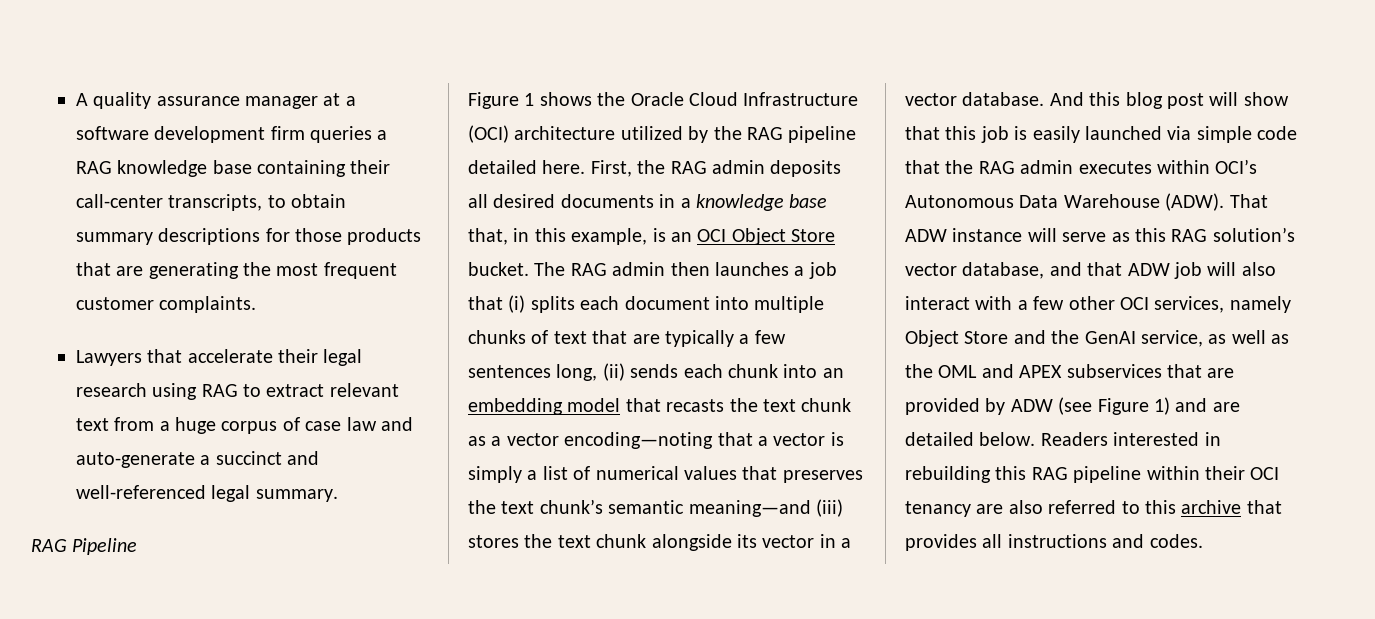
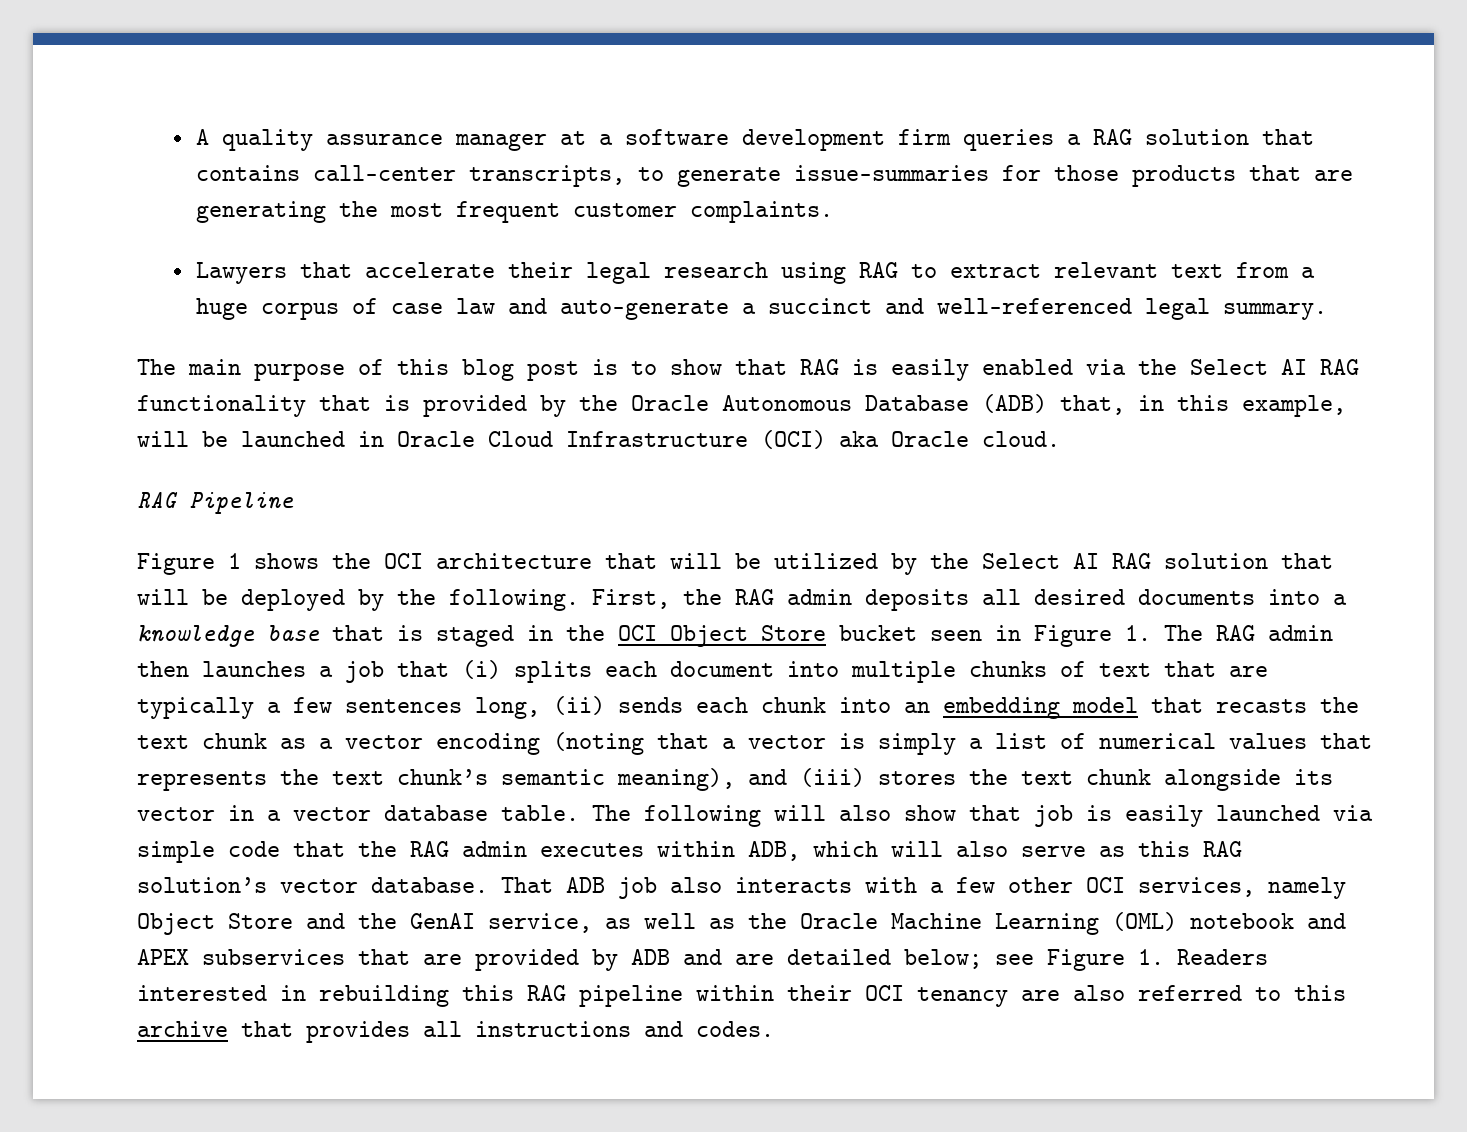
[117,160,391,177] [75,194,346,211] [75,228,261,245] knowledge base containing their call-center transcripts, to obtain summary descriptions -> [1144,129,1314,145] [195,165,989,187] solution that contains call-center transcripts, to generate issue-summaries
(338, 495) none -> [137,359,1359,381] [137,394,1346,417] [137,430,1060,449] // The main purpose of this blog post is to show that RAG is easily enabled via the Select AI RAG functionality that is provided by the Oracle Autonomous Database (ADB) that, in this example, will be launched in Oracle Cloud Infrastructure (OCI) aka Oracle cloud.
[630,92,859,106] [468,125,857,143] [468,160,586,174] Oracle Cloud Infrastructure (OCI) architecture utilized by the RAG pipeline detailed here. -> [384,553,1333,575] [137,589,579,611] OCI architecture that will be utilized by the Select AI RAG solution that will be deployed by the following.
[659,194,676,208] in -> [1268,589,1320,605] into
[468,228,836,245] [468,262,529,276] that, in this example, is an OCI Object Store bucket. -> [332,625,1151,647] that is staged in the OCI Object Store bucket seen in Figure 1.
[564,432,714,449] encoding—noting -> [436,732,644,755] encoding (noting
[782,470,863,483] preserves -> [137,771,267,791] represents
[688,500,811,517] meaning—and -> [617,768,787,791] meaning), and
[962,92,1289,109] [905,126,977,140] database. And this blog post will show that this -> [384,805,1021,827] database table. The following will also show that
[1215,159,1258,174] [905,193,1268,211] [905,228,1057,242] OCI’s Autonomous Data Warehouse (ADW). That ADW instance will -> [748,841,1008,861] ADB, which will also
[962,262,1276,279] [905,296,970,310] database, and that ADW job will also interact -> [371,877,852,899] database. That ADB job also interacts
[938,365,978,378] OML -> [800,912,1294,935] Oracle Machine Learning (OML) notebook
[1010,397,1240,415] [905,432,1036,446] ADW (see Figure 1) and are detailed below. -> [631,949,1164,971] ADB and are detailed below; see Figure 1.

